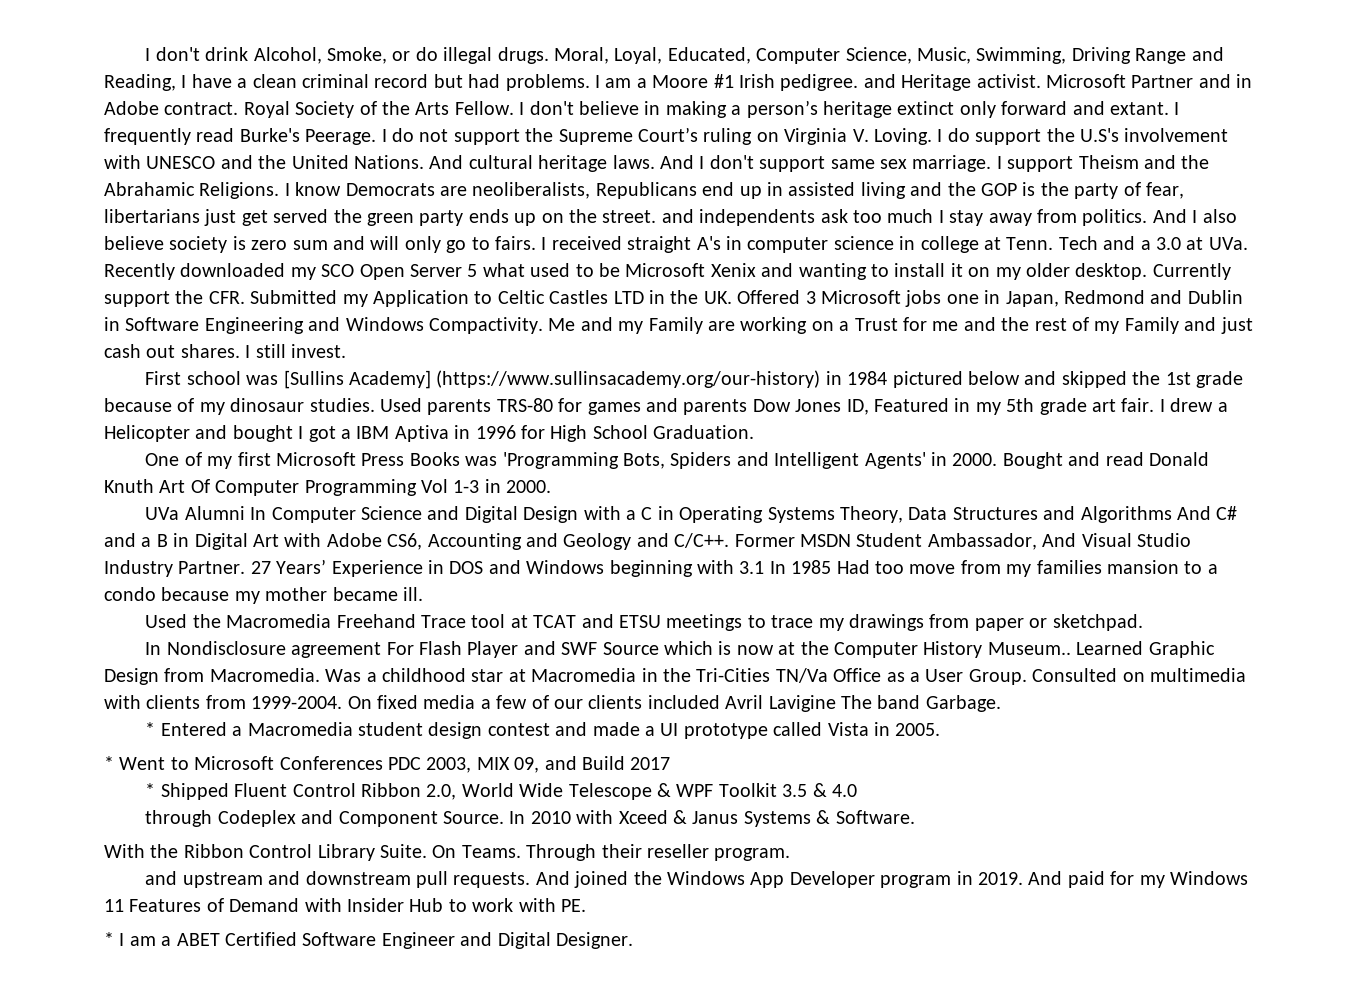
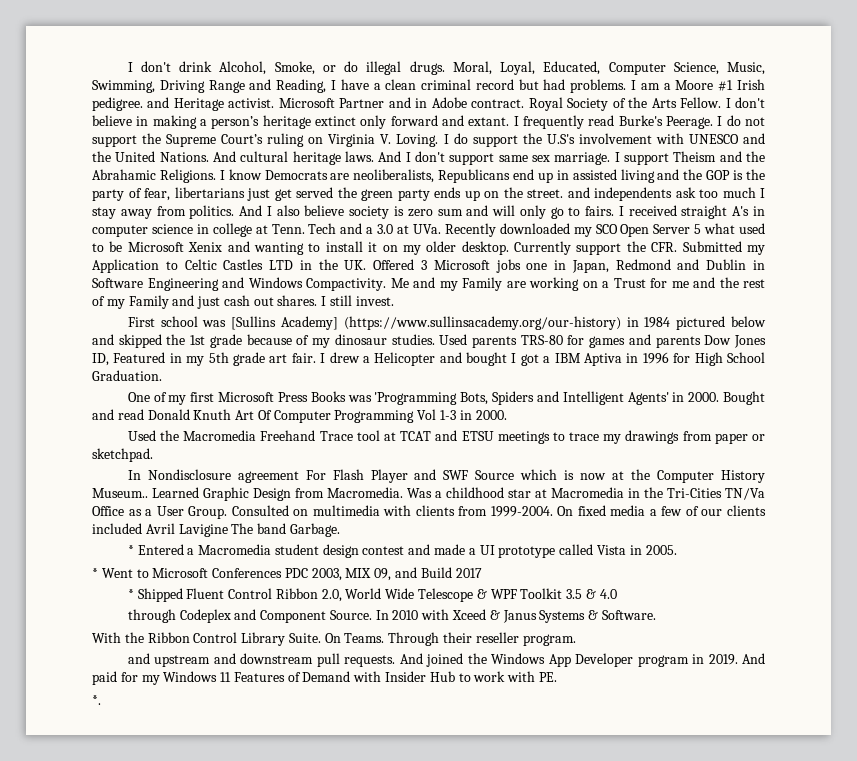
[145,506,1238,523] [104,533,1191,550] [104,559,1218,577] [104,587,423,604] // UVa Alumni In Computer Science and Digital Design with a C in Operating Systems Theory, Data Structures and Algorithms And C# and a B in Digital Art with Adobe CS6, Accounting and Geology and C/C++. Former MSDN Student Ambassador, And Visual Studio Industry Partner. 27 Years’ Experience in DOS and Windows beginning with 3.1 In 1985 Had too move from my families mansion to a condo because my mother became ill. -> (507, 415) none
[104,932,633,949] * I am a ABET Certified Software Engineer and Digital Designer. -> [92,695,101,705] *.

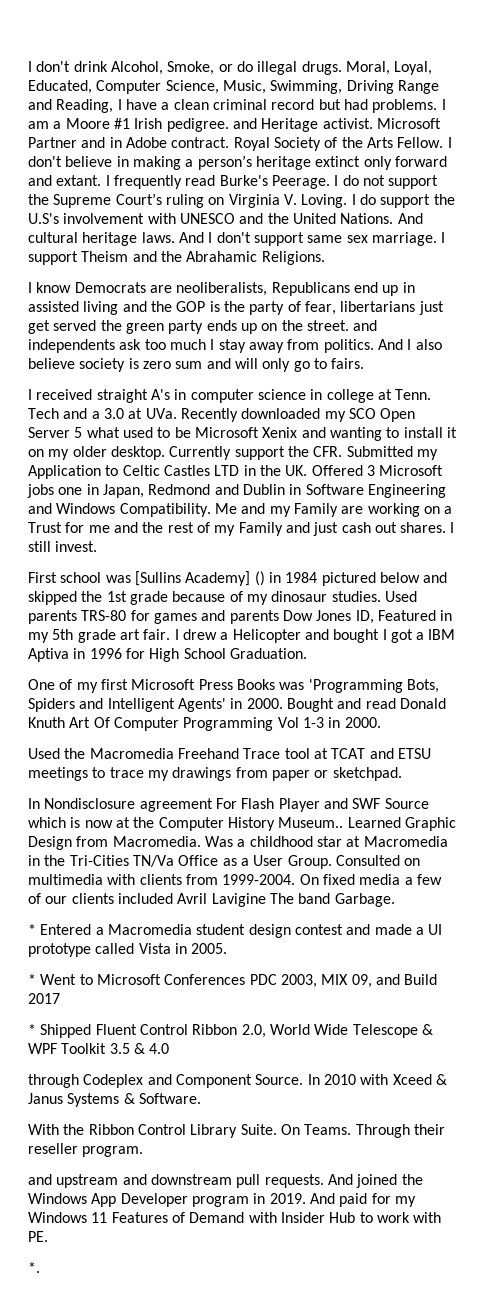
(216, 176) none -> (325, 258) //
(615, 211) none -> (365, 363) //
[306,278,386,291] Compactivity. -> [119,503,211,517] Compatibility.
[343,316,621,330] (https://www.sullinsacademy.org/our-history) -> [254,571,265,586] ()

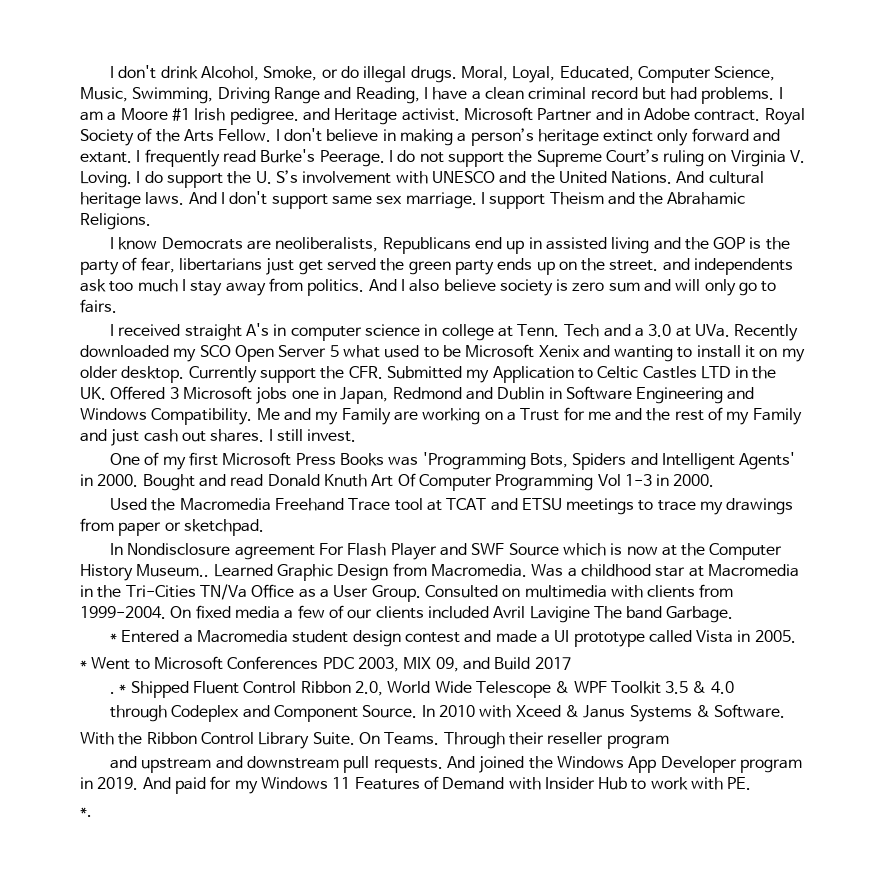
[28,213,59,224] U.S's -> [255,170,298,184] U. S’s
[28,571,448,586] [28,591,417,605] [28,610,453,624] [28,629,456,643] [28,648,307,662] // First school was [Sullins Academy] () in 1984 pictured below and skipped the 1st grade because of my dinosaur studies. Used parents TRS-80 for games and parents Dow Jones ID, Featured in my 5th grade art fair. I drew a Helicopter and bought I got a IBM Aptiva in 1996 for High School Graduation. -> (357, 435) none
(60, 998) none -> [110,692,116,694] .
[82,1146,144,1157] program. -> [606,735,669,749] program

